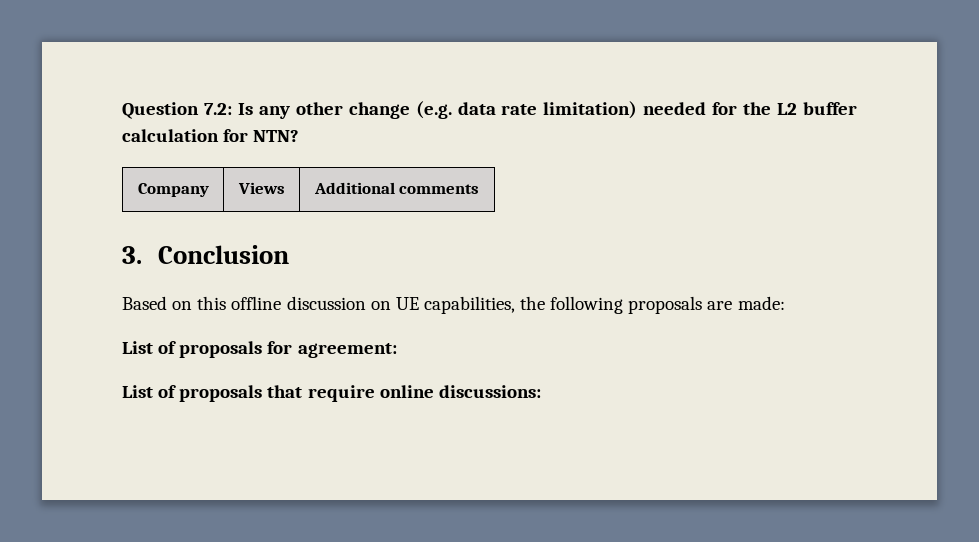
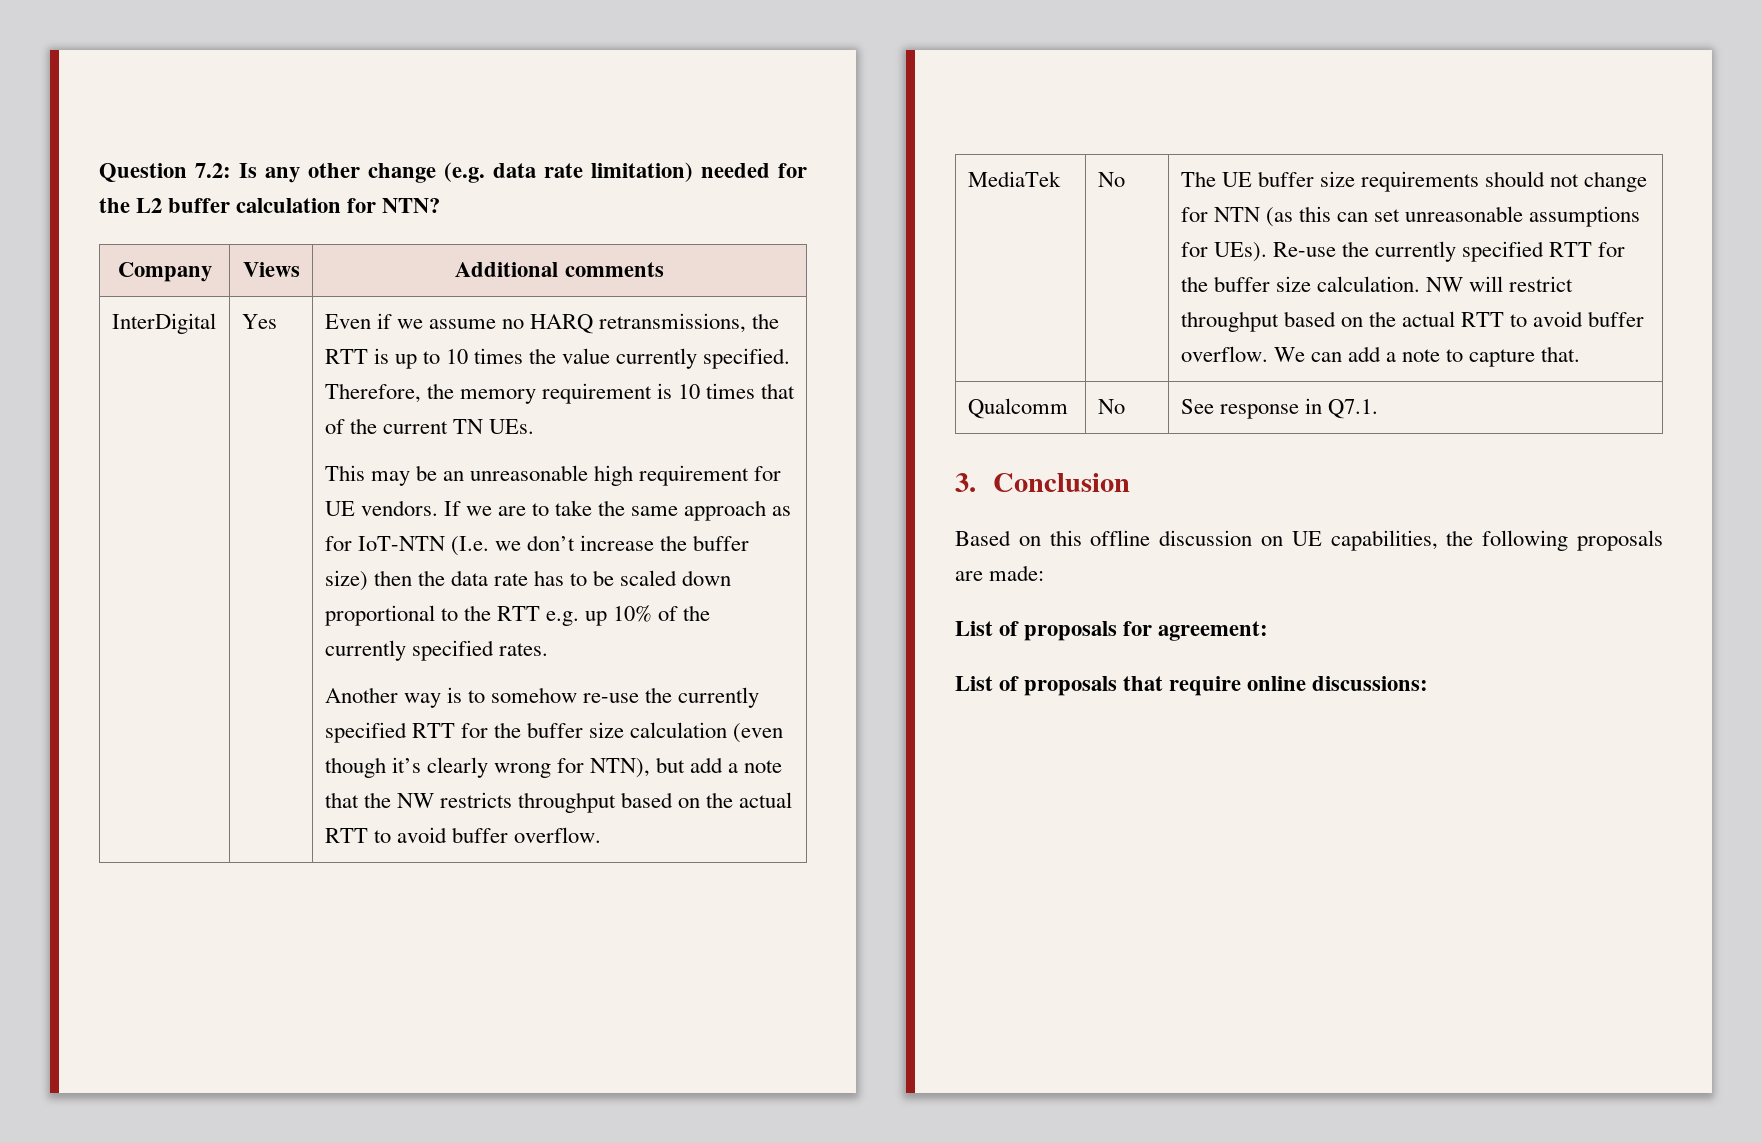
(480, 189) none -> [111,313,216,334] [241,314,277,329] [324,313,780,334] [324,348,791,369] [324,383,796,404] [324,418,534,434] [324,465,782,486] [324,500,792,521] [324,535,750,556] [324,570,732,591] [324,605,711,626] [324,640,548,661] [324,687,760,708] [324,722,784,743] [324,757,783,778] [324,792,793,813] [324,827,601,843] [967,171,1061,187] [1097,172,1125,187] [1180,171,1648,192] [1180,206,1641,227] [1180,241,1626,262] [1180,276,1574,292] [1180,311,1645,332] [1180,346,1581,367] [967,398,1068,419] [1097,399,1125,414] [1180,398,1378,419] // InterDigital | Yes | Even if we assume no HARQ retransmissions, the RTT is up to 10 times the value currently specified. Therefore, the memory requirement is 10 times that of the current TN UEs. // This may be an unreasonable high requirement for UE vendors. If we are to take the same approach as for IoT-NTN (I.e. we don’t increase the buffer size) then the data rate has to be scaled down proportional to the RTT e.g. up 10% of the currently specified rates. // Another way is to somehow re-use the currently specified RTT for the buffer size calculation (even though it’s clearly wrong for NTN), but add a note that the NW restricts throughput based on the actual RTT to avoid buffer overflow. // MediaTek | No | The UE buffer size requirements should not change for NTN (as this can set unreasonable assumptions for UEs). Re-use the currently specified RTT for the buffer size calculation. NW will restrict throughput based on the actual RTT to avoid buffer overflow. We can add a note to capture that. // Qualcomm | No | See response in Q7.1.

